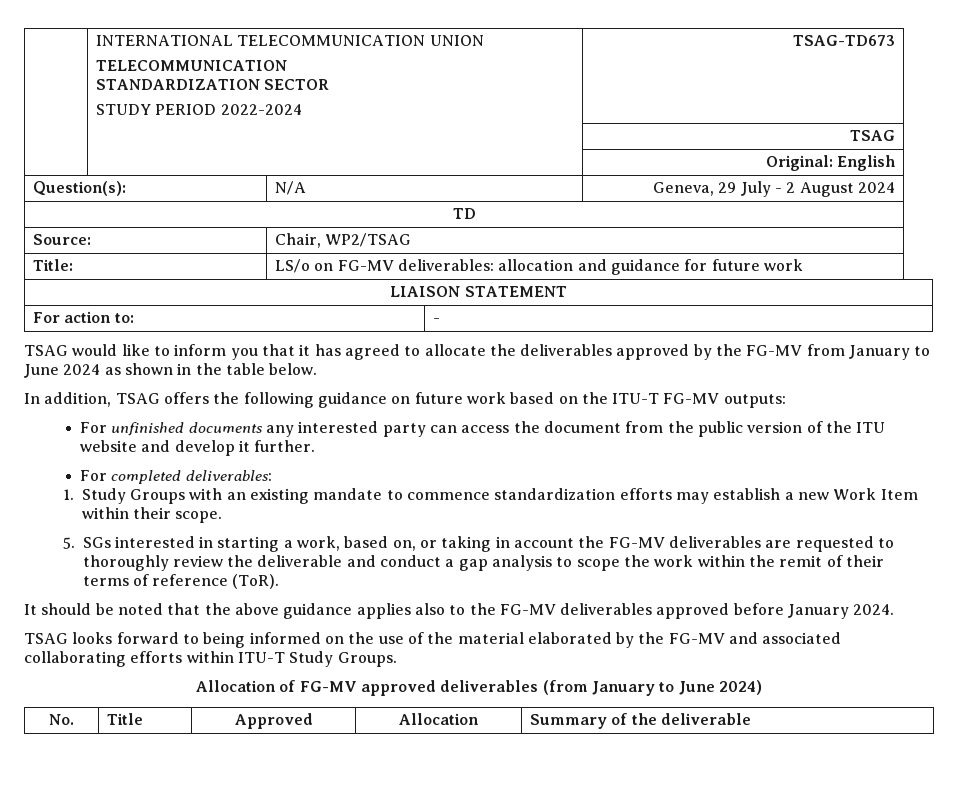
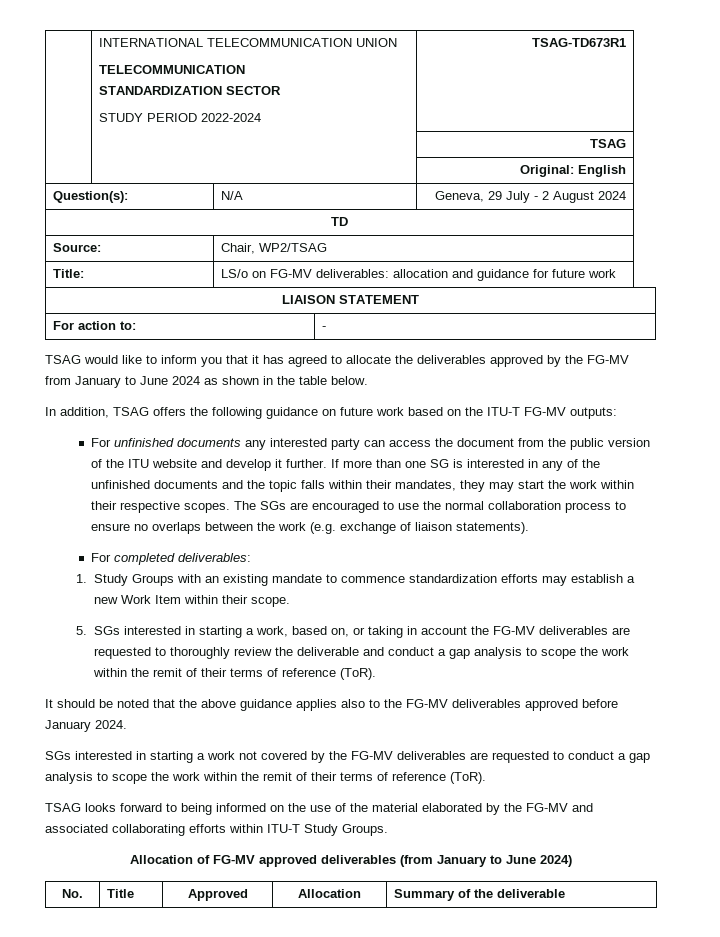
[792,35,895,46] TSAG-TD673 -> [531,38,626,47] TSAG-TD673R1
(316, 446) none -> [330,459,600,471] [90,480,634,492] [90,501,626,513] [90,522,529,534] If more than one SG is interested in any of the unfinished documents and the topic falls within their mandates, they may start the work within their respective scopes. The SGs are encouraged to use the normal collaboration process to ensure no overlaps between the work (e.g. exchange of liaison statements).
(895, 609) none -> [45,751,650,763] [45,772,486,784] // SGs interested in starting a work not covered by the FG-MV deliverables are requested to conduct a gap analysis to scope the work within the remit of their terms of reference (ToR).

